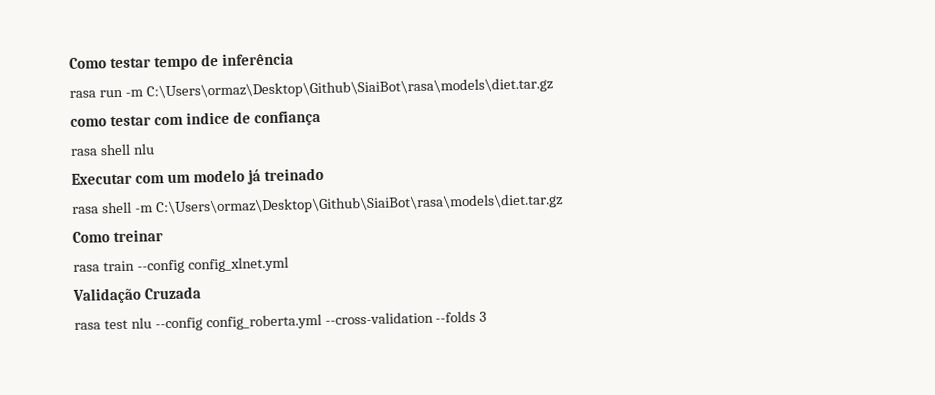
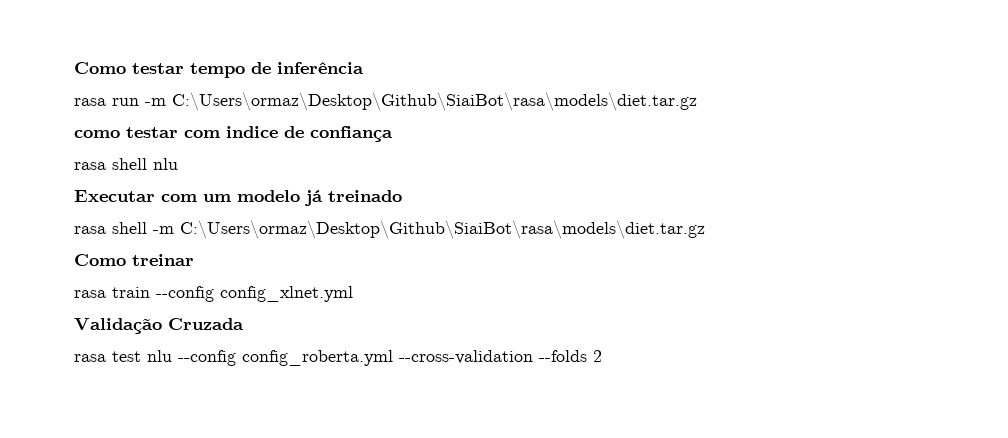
[479,311,488,322] 3 -> [593,350,602,362] 2

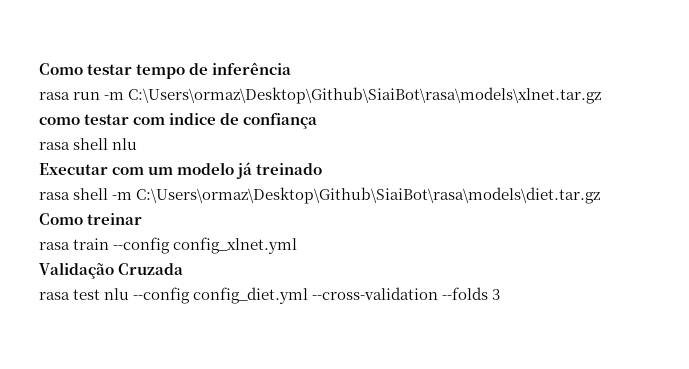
[172,92,697,111] C:\Users\ormaz\Desktop\Github\SiaiBot\rasa\models\diet.tar.gz -> [128,87,602,104] C:\Users\ormaz\Desktop\Github\SiaiBot\rasa\models\xlnet.tar.gz
[242,350,393,366] config_roberta.yml -> [193,287,309,304] config_diet.yml
[593,350,602,362] 2 -> [492,289,501,300] 3

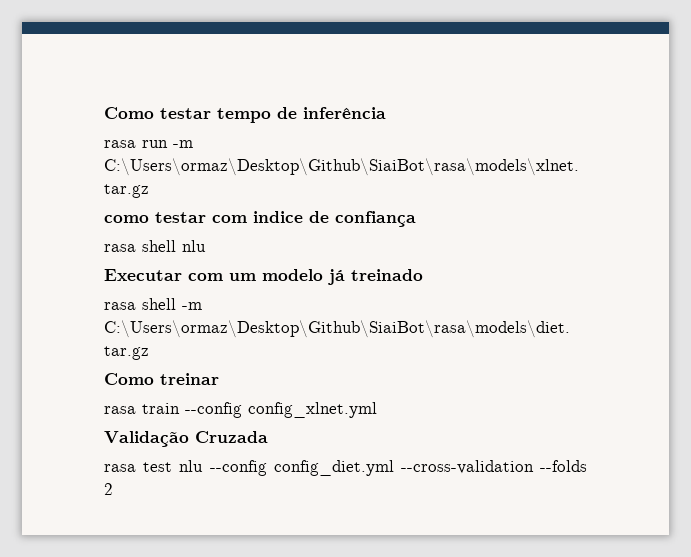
[492,289,501,300] 3 -> [104,483,113,495] 2

